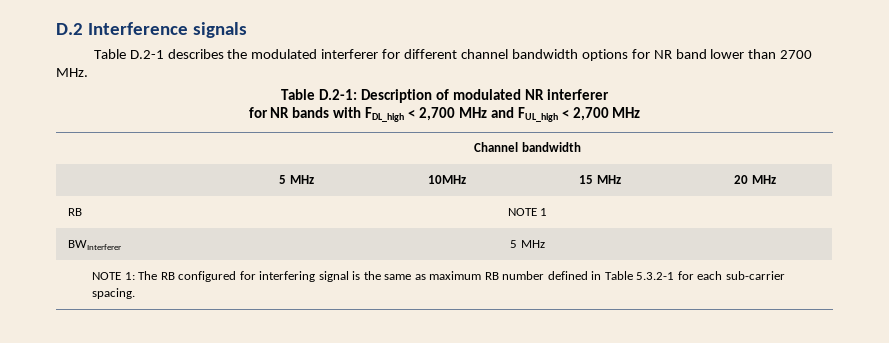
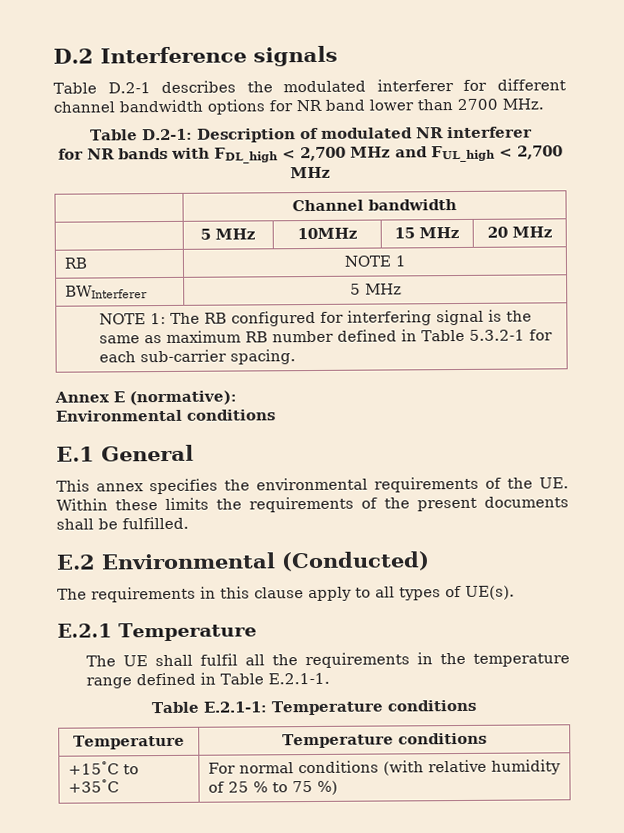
(136, 293) none -> [54,390,237,406] [55,409,276,422] [56,444,194,462] [56,476,569,495] [56,496,569,513] [56,516,189,530] [56,551,430,572] [57,585,515,603] [57,622,257,642] [85,652,570,669] [85,672,330,689] [151,699,477,716] [73,734,186,750] [282,732,487,749] [67,761,139,775] [67,779,119,793] [207,759,561,776] [207,780,338,795] // Annex E (normative): // Environmental conditions // E.1 General // This annex specifies the environmental requirements of the UE. Within these limits the requirements of the present documents shall be fulfilled. // E.2 Environmental (Conducted) // The requirements in this clause apply to all types of UE(s). // E.2.1 Temperature // The UE shall fulfil all the requirements in the temperature range defined in Table E.2.1-1. // Table E.2.1-1: Temperature conditions // Temperature | Temperature conditions // +15°C to +35°C | For normal conditions (with relative humidity of 25 % to 75 %)

